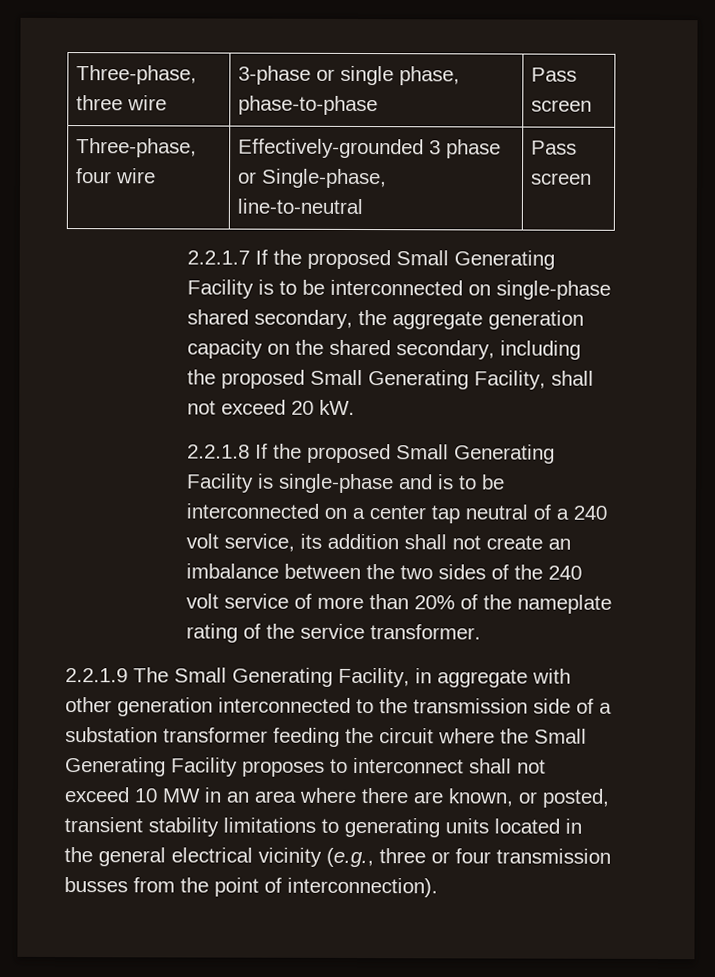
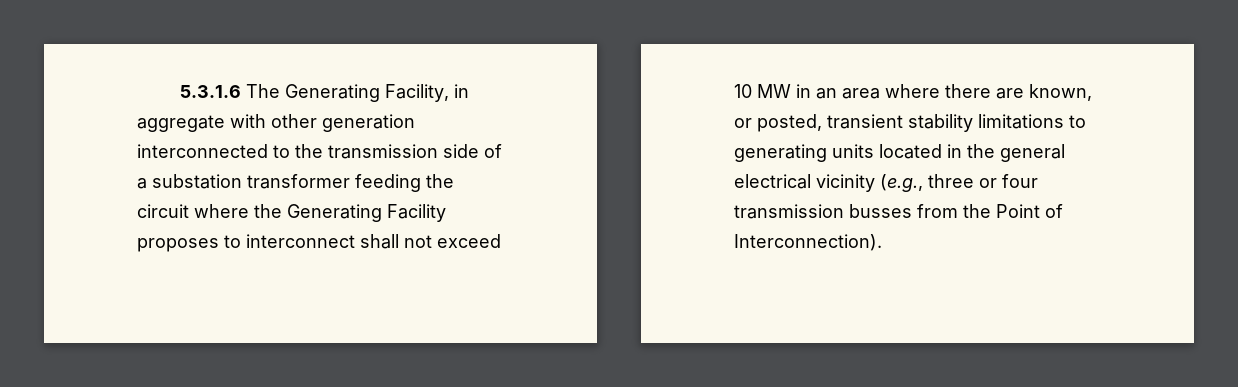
[75,65,197,85] [75,95,167,111] [237,65,460,86] [237,95,378,116] [530,67,577,82] [530,99,592,112] [75,138,197,158] [75,168,156,184] [237,138,501,159] [237,168,387,189] [236,198,363,215] [530,140,577,155] [530,172,592,185] [187,249,556,270] [187,279,612,300] [187,309,585,330] [187,339,582,360] [187,369,595,390] [187,399,356,415] [187,443,556,464] [186,473,506,494] [186,503,608,524] [186,533,572,552] [186,563,583,580] [186,593,613,614] [186,623,482,643] [65,667,227,683] Three-phase, three wire | 3-phase or single phase, phase-to-phase | Pass screen // Three-phase, four wire | Effectively-grounded 3 phase or Single-phase, line-to-neutral | Pass screen // 2.2.1.7 If the proposed Small Generating Facility is to be interconnected on single-phase shared secondary, the aggregate generation capacity on the shared secondary, including the proposed Small Generating Facility, shall not exceed 20 kW. // 2.2.1.8 If the proposed Small Generating Facility is single-phase and is to be interconnected on a center tap neutral of a 240 volt service, its addition shall not create an imbalance between the two sides of the 240 volt service of more than 20% of the nameplate rating of the service transformer. // 2.2.1.9 The Small -> [180,84,281,98] 5.3.1.6 The
[534,728,587,744] Small -> (282, 211) none
[214,877,438,898] point of interconnection). -> [996,204,1063,218] [734,234,882,251] Point of Interconnection).

